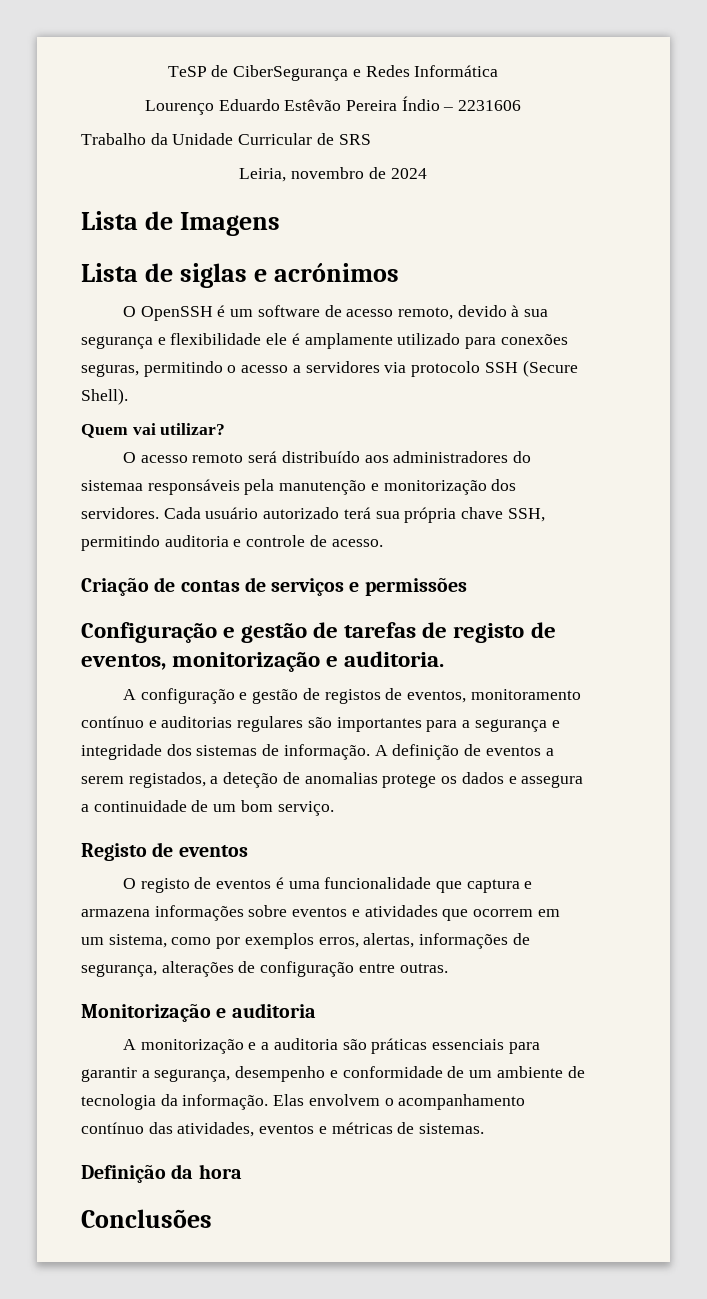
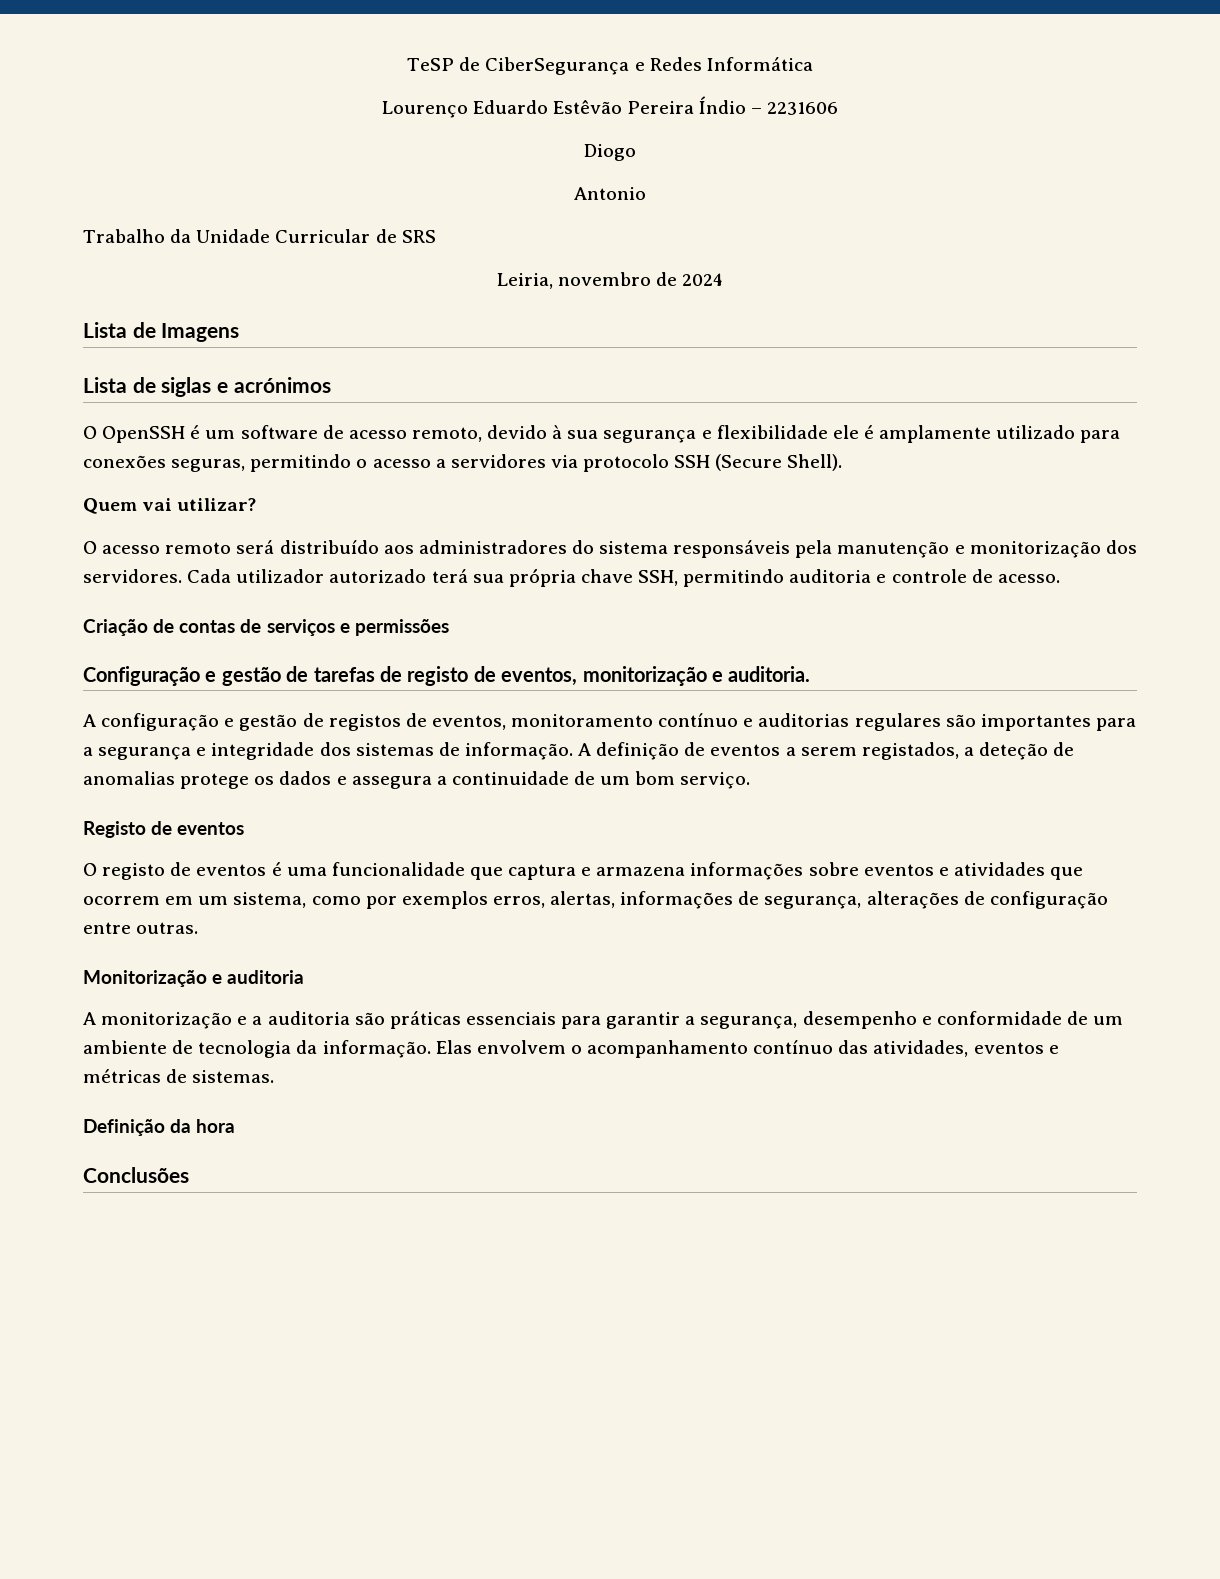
(522, 105) none -> [584,144,636,161] [574,187,646,200] // Diogo // Antonio
[81,480,143,491] sistemaa -> [599,541,669,554] sistema
[205,507,259,519] usuário -> [236,569,325,583] utilizador

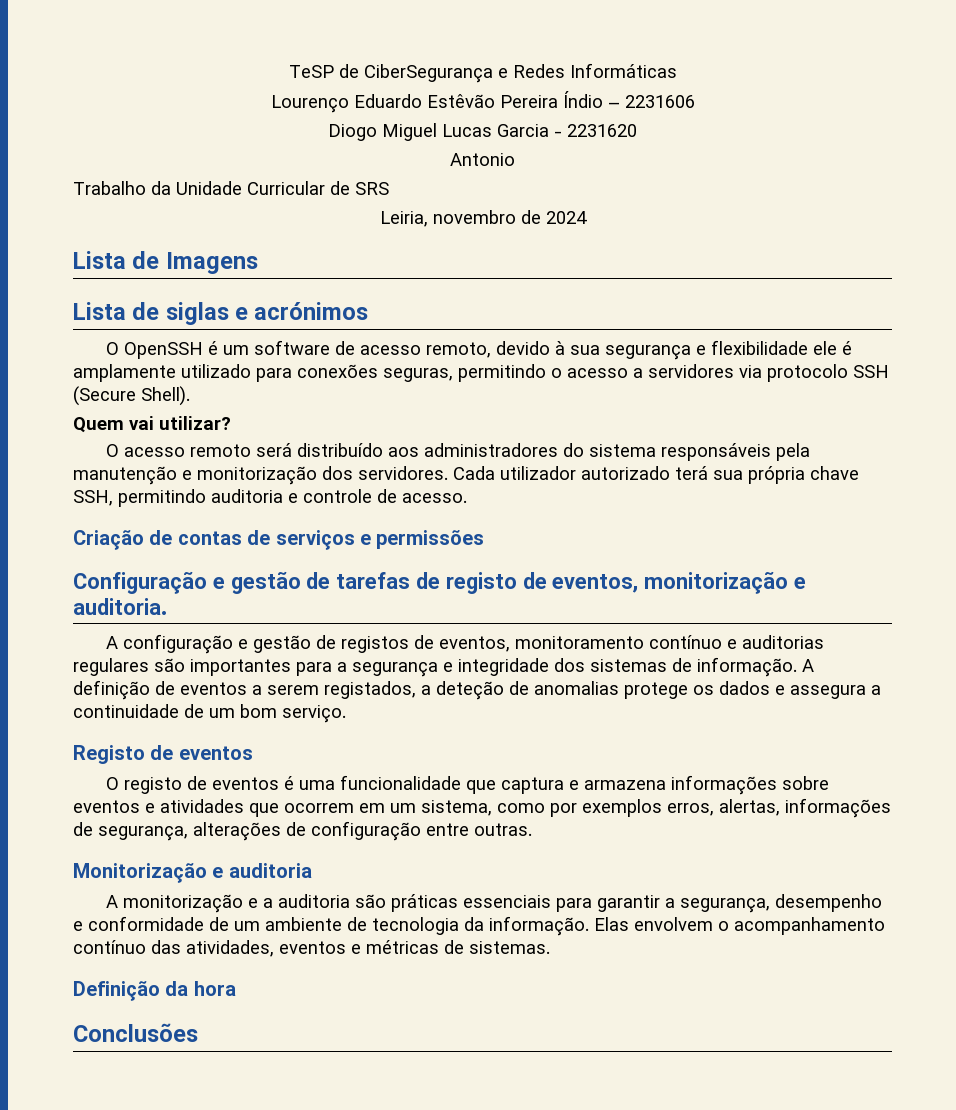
[706,57,813,71] Informática -> [569,63,677,78] Informáticas
(636, 152) none -> [382,123,637,141] Miguel Lucas Garcia - 2231620

